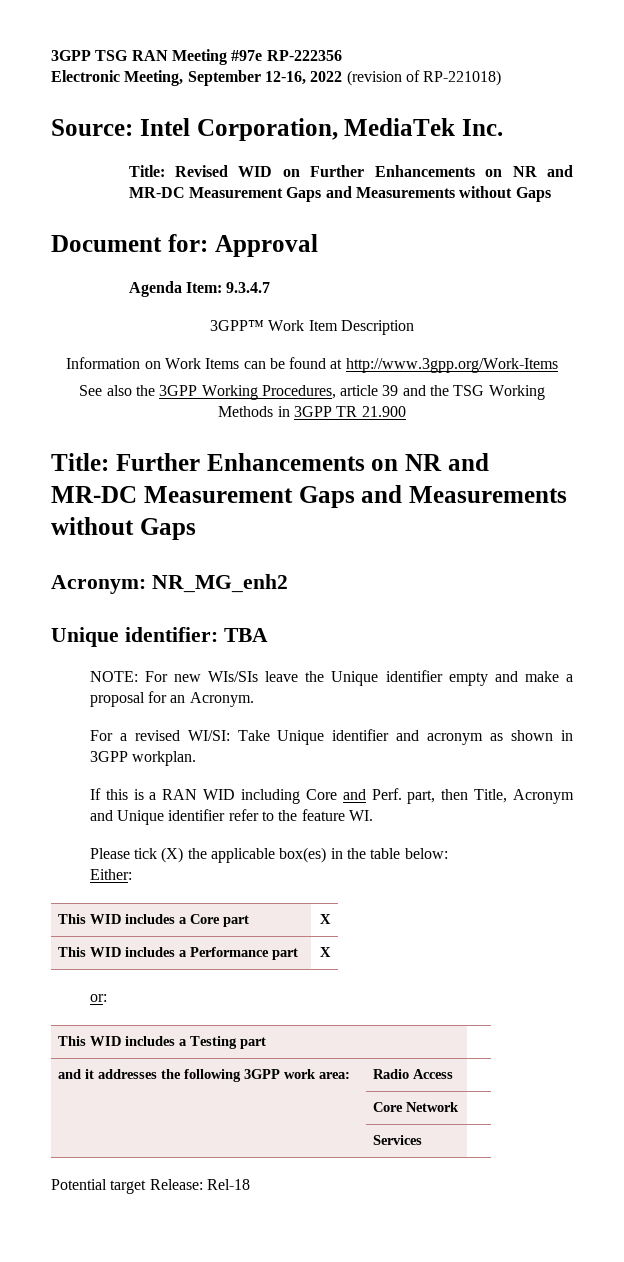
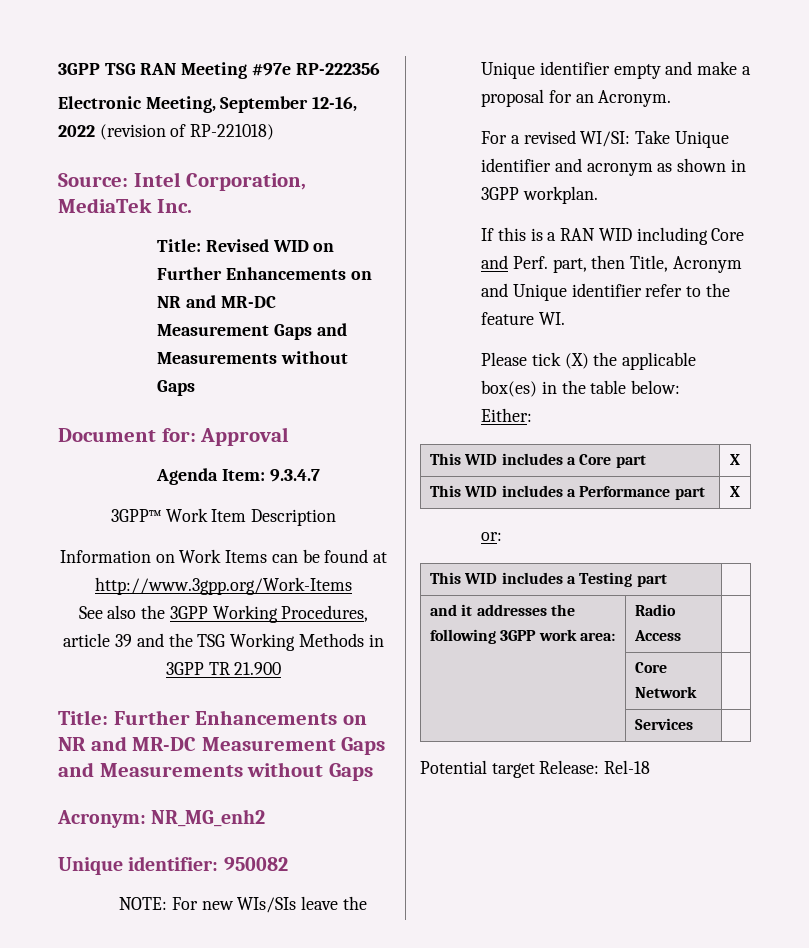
[223,628,268,642] TBA -> [223,857,288,871] 950082

